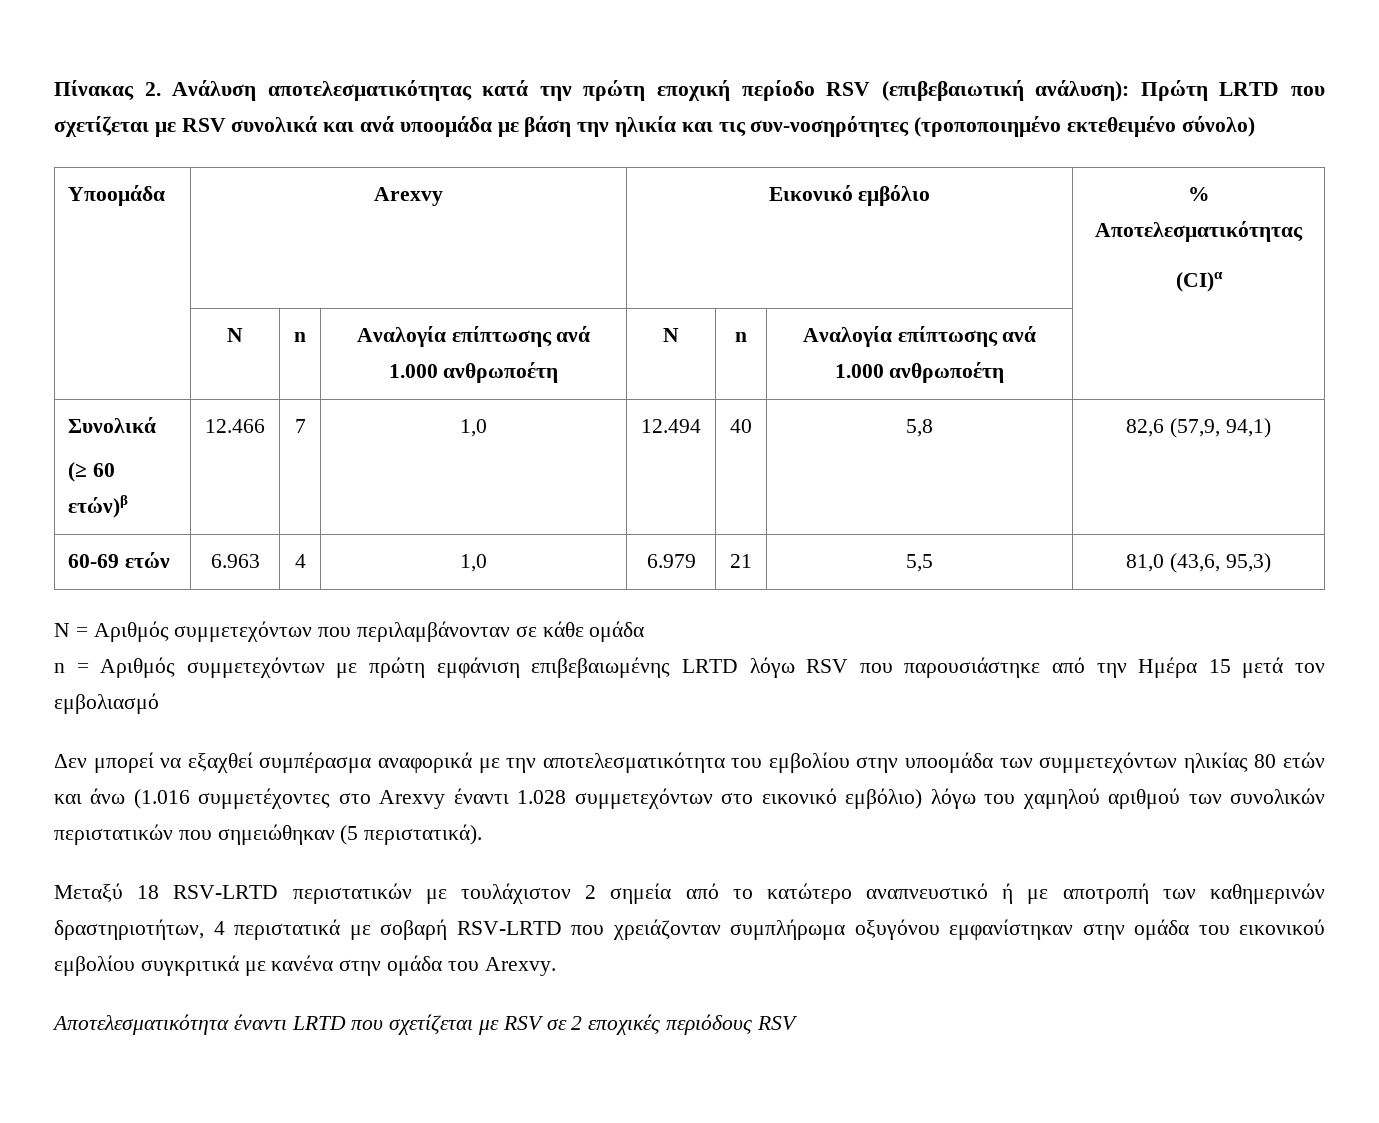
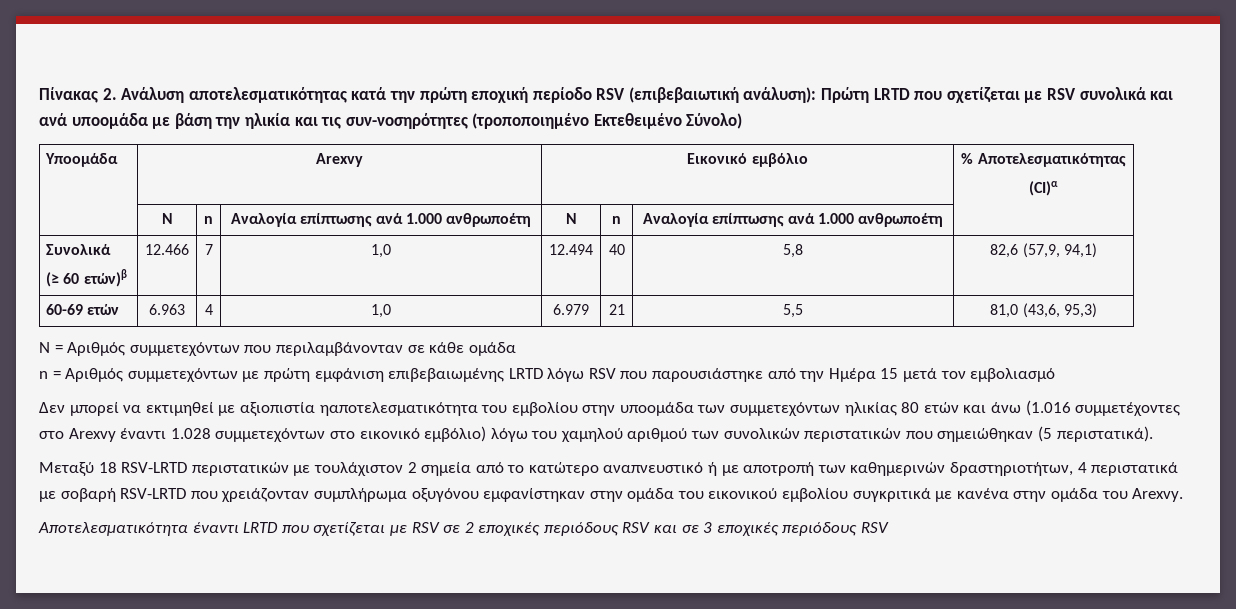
[1067,116,1255,137] εκτεθειμένο σύνολο) -> [593,113,743,129] Εκτεθειμένο Σύνολο)
[187,752,725,773] εξαχθεί συμπέρασμα αναφορικά με την αποτελεσματικότητα -> [145,402,478,417] εκτιμηθεί με αξιοπιστία ηαποτελεσματικότητα
(798, 1023) none -> [654,522,890,536] και σε 3 εποχικές περιόδους RSV

